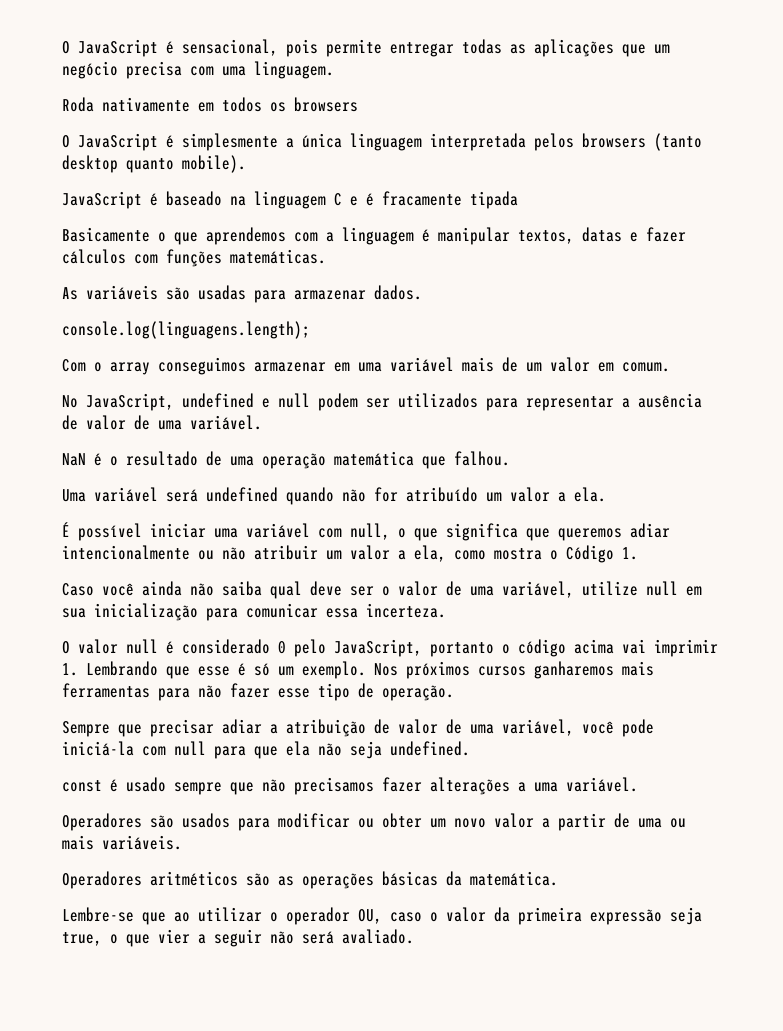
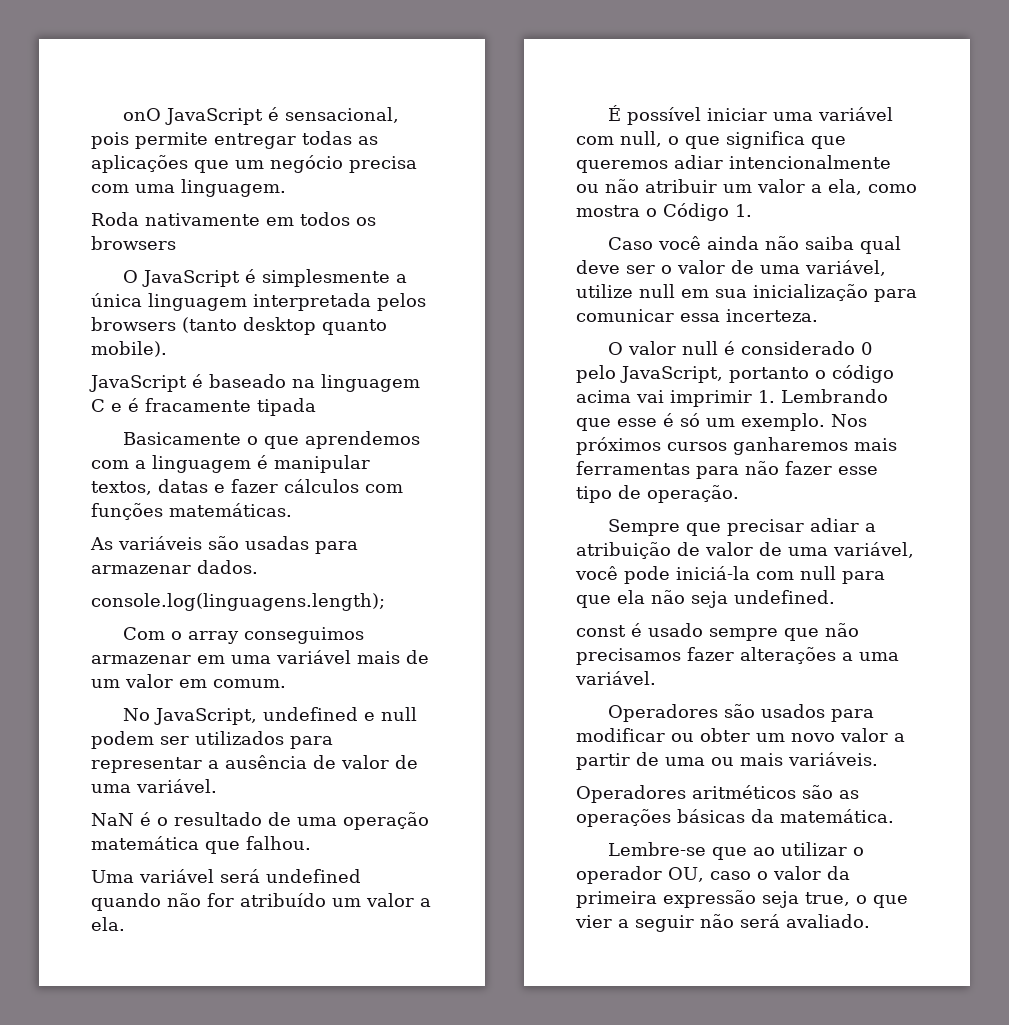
[62,41,70,54] O -> [123,108,162,121] onO

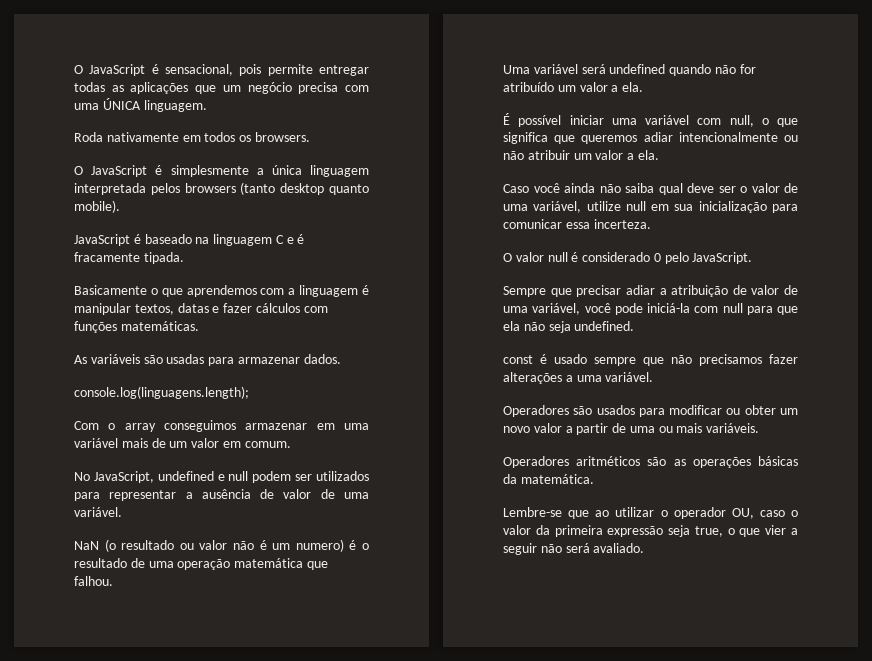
[123,108,162,121] onO -> [74,65,83,74] O
(175, 188) none -> [102,98,141,110] ÚNICA
[91,236,176,250] browsers -> [254,132,310,142] browsers.
[257,398,316,416] tipada -> [143,252,184,264] tipada.
(134, 819) none -> [104,539,344,552] (o resultado ou valor não é um numero)
[828,179,917,195] [576,203,752,221] ela, como mostra o Código 1. -> [637,150,659,160] ela.
[620,365,894,383] [576,389,888,407] [576,413,867,431] [576,437,897,455] [576,461,878,479] [576,485,739,503] JavaScript, portanto o código acima vai imprimir 1. Lembrando que esse é só um exemplo. Nos próximos cursos ganharemos mais ferramentas para não fazer esse tipo de operação. -> [692,252,753,264] JavaScript.

